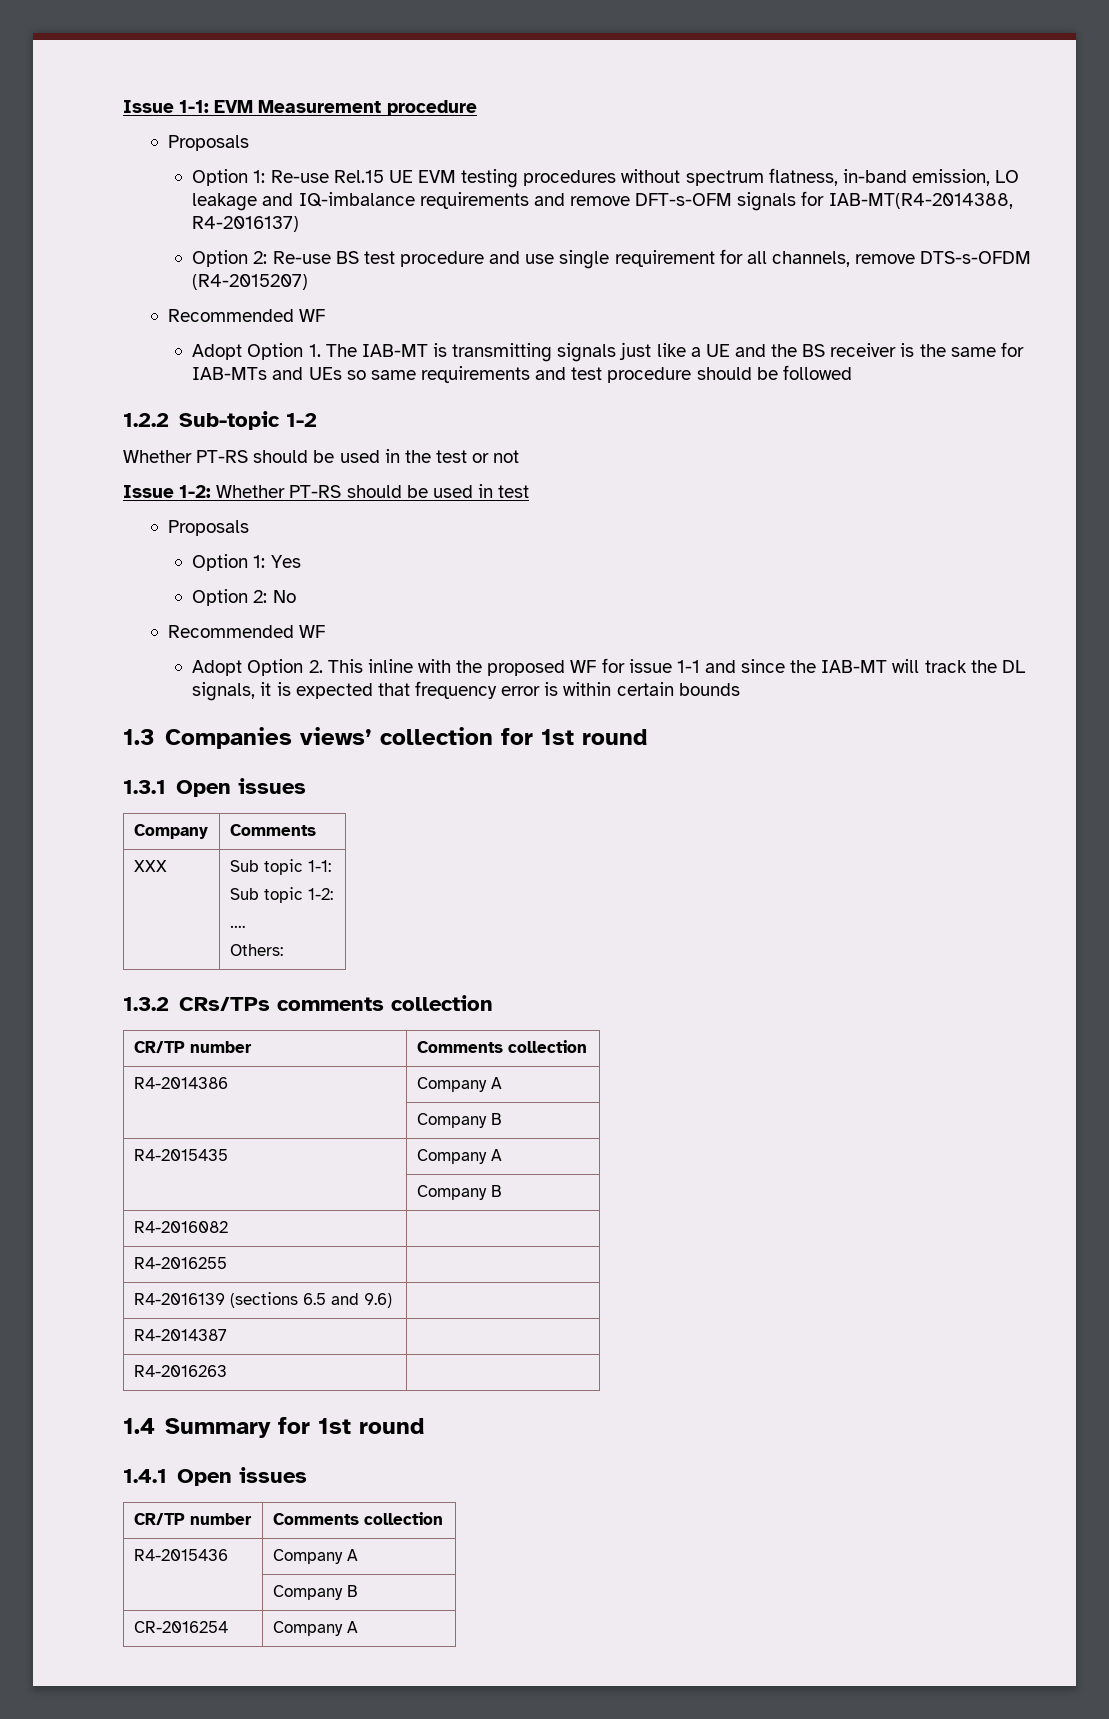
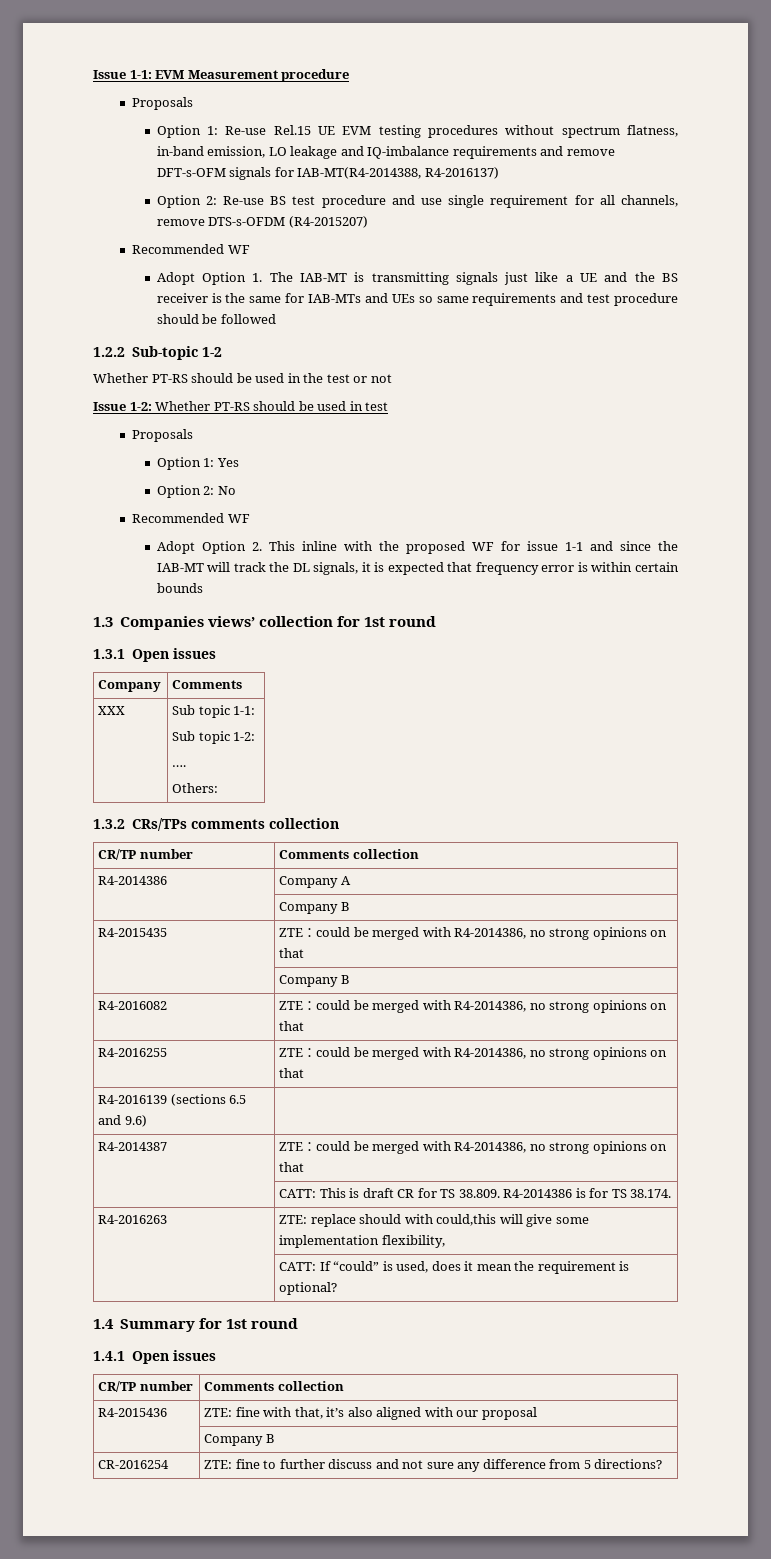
[416,1149,502,1164] [416,1185,502,1200] [133,1221,228,1233] [133,1257,227,1269] Company A // | Company B // R4-2016082 | // R4-2016255 | -> [279,927,668,940] [279,948,305,958] [279,975,350,987] [98,1001,168,1010] [279,1000,668,1013] [279,1021,305,1031] [98,1048,168,1057] [279,1047,668,1060] [279,1068,305,1078] ZTE：could be merged with R4-2014386, no strong opinions on that // | Company B // R4-2016082 | ZTE：could be merged with R4-2014386, no strong opinions on that // R4-2016255 | ZTE：could be merged with R4-2014386, no strong opinions on that
[133,1365,227,1377] // R4-2016263 | -> [279,1141,668,1154] [279,1162,305,1172] [279,1188,672,1198] [98,1215,168,1224] [279,1214,589,1227] [279,1235,445,1248] [279,1261,630,1274] [279,1282,338,1295] ZTE：could be merged with R4-2014386, no strong opinions on that // | CATT: This is draft CR for TS 38.809. R4-2014386 is for TS 38.174. // R4-2016263 | ZTE: replace should with could,this will give some implementation flexibility, // | CATT: If “could” is used, does it mean the requirement is optional?
[272,1549,358,1564] [272,1585,358,1600] [133,1621,228,1633] [272,1621,358,1636] Company A // | Company B // CR-2016254 | Company A -> [204,1407,537,1420] [204,1434,275,1446] [98,1460,170,1469] [204,1459,663,1472] ZTE: fine with that, it’s also aligned with our proposal // | Company B // CR-2016254 | ZTE: fine to further discuss and not sure any difference from 5 directions?

